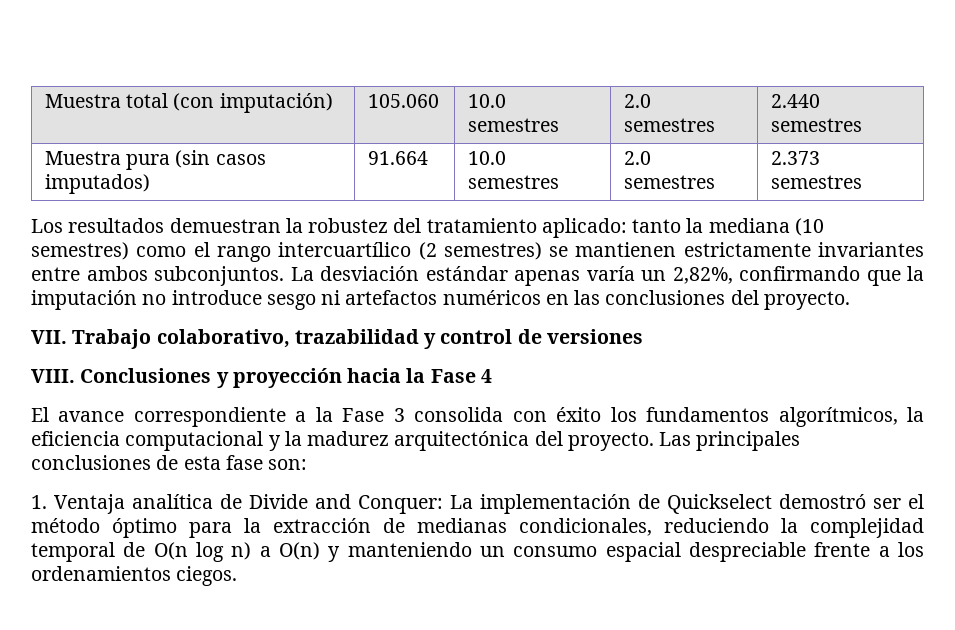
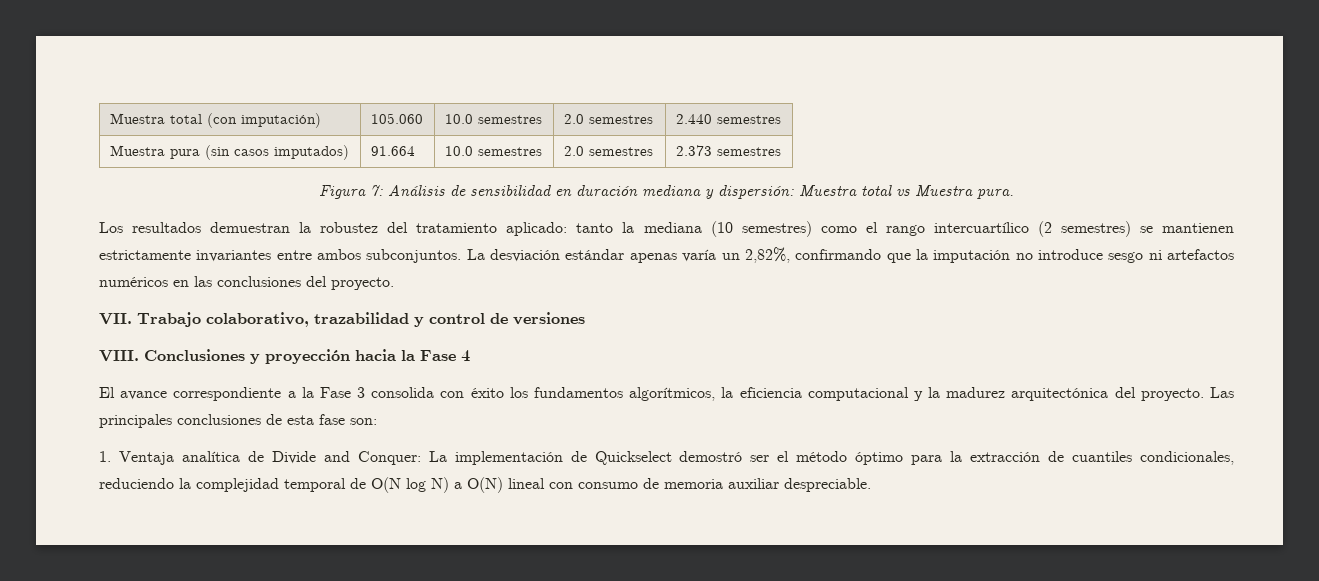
(862, 182) none -> [319,184,1014,199] // Figura 7: Análisis de sensibilidad en duración mediana y dispersión: Muestra total vs Muestra pura.
[417,518,507,533] medianas -> [1072,451,1133,462] cuantiles
[153,542,925,562] [31,566,238,586] O(n log n) a O(n) y manteniendo un consumo espacial despreciable frente a los ordenamientos ciegos. -> [371,477,871,493] O(N log N) a O(N) lineal con consumo de memoria auxiliar despreciable.

